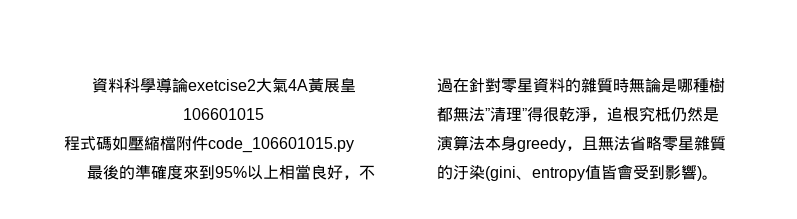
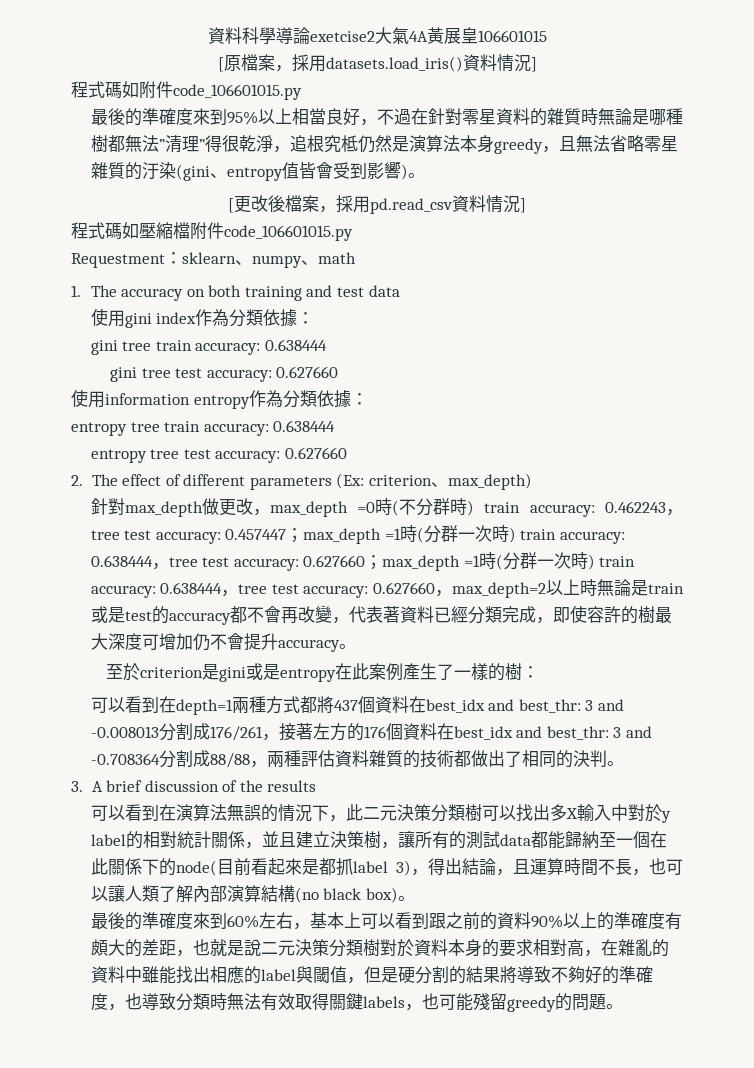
[64,136,176,151] // 程式碼如壓縮檔 -> [217,54,537,72] [71,81,139,99] // [原檔案，採用datasets.load_iris()資料情況] // 程式碼如
(718, 177) none -> [228,195,526,214] [71,222,353,241] [71,252,356,268] [71,285,400,301] [90,308,315,328] [90,339,327,355] [110,366,339,382] [71,389,368,409] [71,420,336,436] [90,447,347,463] [71,473,533,490] [90,498,683,517] [90,525,626,544] [90,552,636,571] [90,579,684,598] [90,605,672,625] [90,633,356,652] [106,663,540,682] [90,696,624,715] [90,723,652,741] [90,750,624,768] [71,780,317,792] [90,804,671,823] [90,831,667,849] [90,858,683,876] [90,885,415,903] [90,912,682,930] [90,939,669,957] [90,966,653,984] [90,993,623,1012] // [更改後檔案，採用pd.read_csv資料情況] // 程式碼如壓縮檔附件code_106601015.py // Requestment：sklearn、numpy、math // 1. The accuracy on both training and test data // 使用gini index作為分類依據： // gini tree train accuracy: 0.638444 // gini tree test accuracy: 0.627660 // 使用information entropy作為分類依據： // entropy tree train accuracy: 0.638444 // entropy tree test accuracy: 0.627660 // 2. The effect of different parameters (Ex: criterion、max_depth) // 針對max_depth做更改，max_depth =0時(不分群時) train accuracy: 0.462243，tree test accuracy: 0.457447；max_depth =1時(分群一次時) train accuracy: 0.638444，tree test accuracy: 0.627660；max_depth =1時(分群一次時) train accuracy: 0.638444，tree test accuracy: 0.627660，max_depth=2以上時無論是train或是test的accuracy都不會再改變，代表著資料已經分類完成，即使容許的樹最大深度可增加仍不會提升accuracy。 // 至於criterion是gini或是entropy在此案例產生了一樣的樹： // 可以看到在depth=1兩種方式都將437個資料在best_idx and best_thr: 3 and -0.008013分割成176/261，接著左方的176個資料在best_idx and best_thr: 3 and -0.708364分割成88/88，兩種評估資料雜質的技術都做出了相同的決判。 // 3. A brief discussion of the results // 可以看到在演算法無誤的情況下，此二元決策分類樹可以找出多X輸入中對於y label的相對統計關係，並且建立決策樹，讓所有的測試data都能歸納至一個在此關係下的node(目前看起來是都抓label 3)，得出結論，且運算時間不長，也可以讓人類了解內部演算結構(no black box)。 // 最後的準確度來到60%左右，基本上可以看到跟之前的資料90%以上的準確度有頗大的差距，也就是說二元決策分類樹對於資料本身的要求相對高，在雜亂的資料中雖能找出相應的label與閾值，但是硬分割的結果將導致不夠好的準確度，也導致分類時無法有效取得關鍵labels，也可能殘留greedy的問題。

